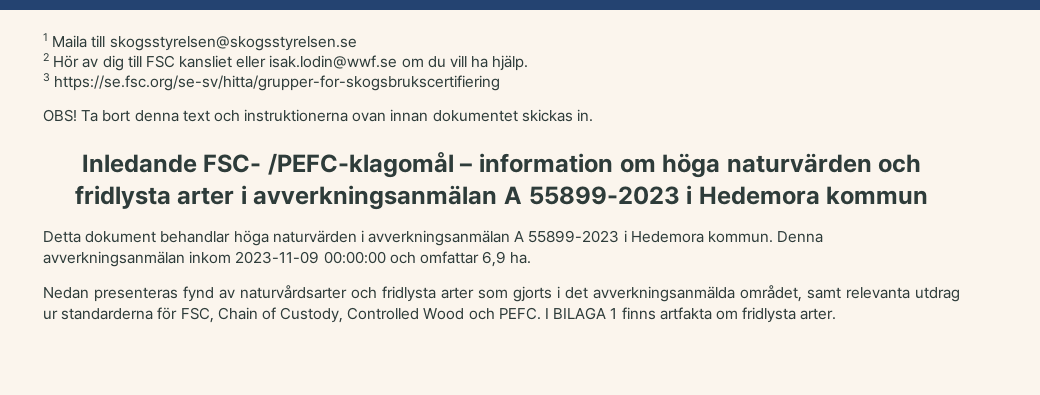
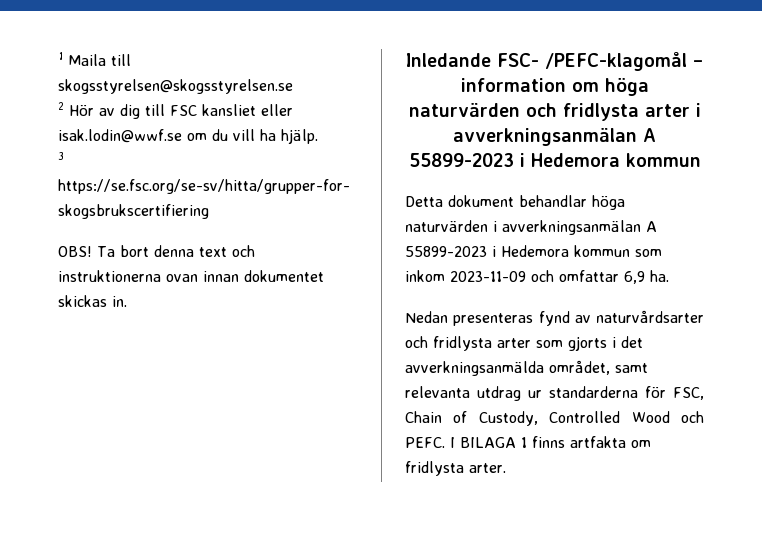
[708,231,824,243] [43,251,185,267] kommun. Denna avverkningsanmälan -> [574,245,662,257] kommun som
[323,251,386,264] 00:00:00 -> (526, 276) none

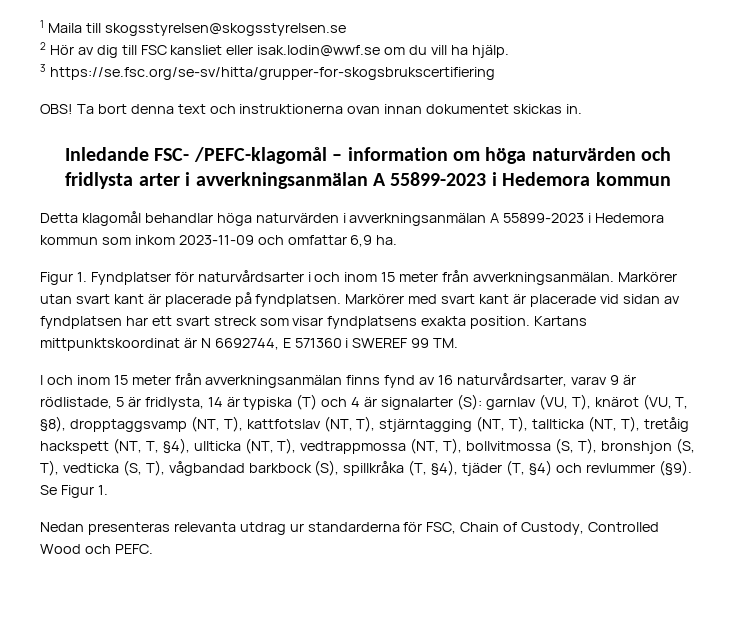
[448,195,514,207] dokument -> [81,211,141,226] klagomål
[405,310,704,326] [405,336,643,351] [405,360,648,376] Nedan presenteras fynd av naturvårdsarter och fridlysta arter som gjorts i det avverkningsanmälda området, samt -> [40,270,677,285] [40,292,680,307] [40,316,588,329] [40,338,459,351] [40,373,636,388] [40,394,689,410] [40,416,689,432] [40,438,695,454] [40,460,692,476] [40,485,108,498] [40,522,170,535] Figur 1. Fyndplatser för naturvårdsarter i och inom 15 meter från avverkningsanmälan. Markörer utan svart kant är placerade på fyndplatsen. Markörer med svart kant är placerade vid sidan av fyndplatsen har ett svart streck som visar fyndplatsens exakta position. Kartans mittpunktskoordinat är N 6692744, E 571360 i SWEREF 99 TM. // I och inom 15 meter från avverkningsanmälan finns fynd av 16 naturvårdsarter, varav 9 är rödlistade, 5 är fridlysta, 14 är typiska (T) och 4 är signalarter (S): garnlav (VU, T), knärot (VU, T, §8), dropptaggsvamp (NT, T), kattfotslav (NT, T), stjärntagging (NT, T), tallticka (NT, T), tretåig hackspett (NT, T, §4), ullticka (NT, T), vedtrappmossa (NT, T), bollvitmossa (S, T), bronshjon (S, T), vedticka (S, T), vågbandad barkbock (S), spillkråka (T, §4), tjäder (T, §4) och revlummer (§9). Se Figur 1. // Nedan presenteras
[450,436,651,448] [405,461,506,476] I BILAGA 1 finns artfakta om fridlysta arter. -> (153, 549) none

